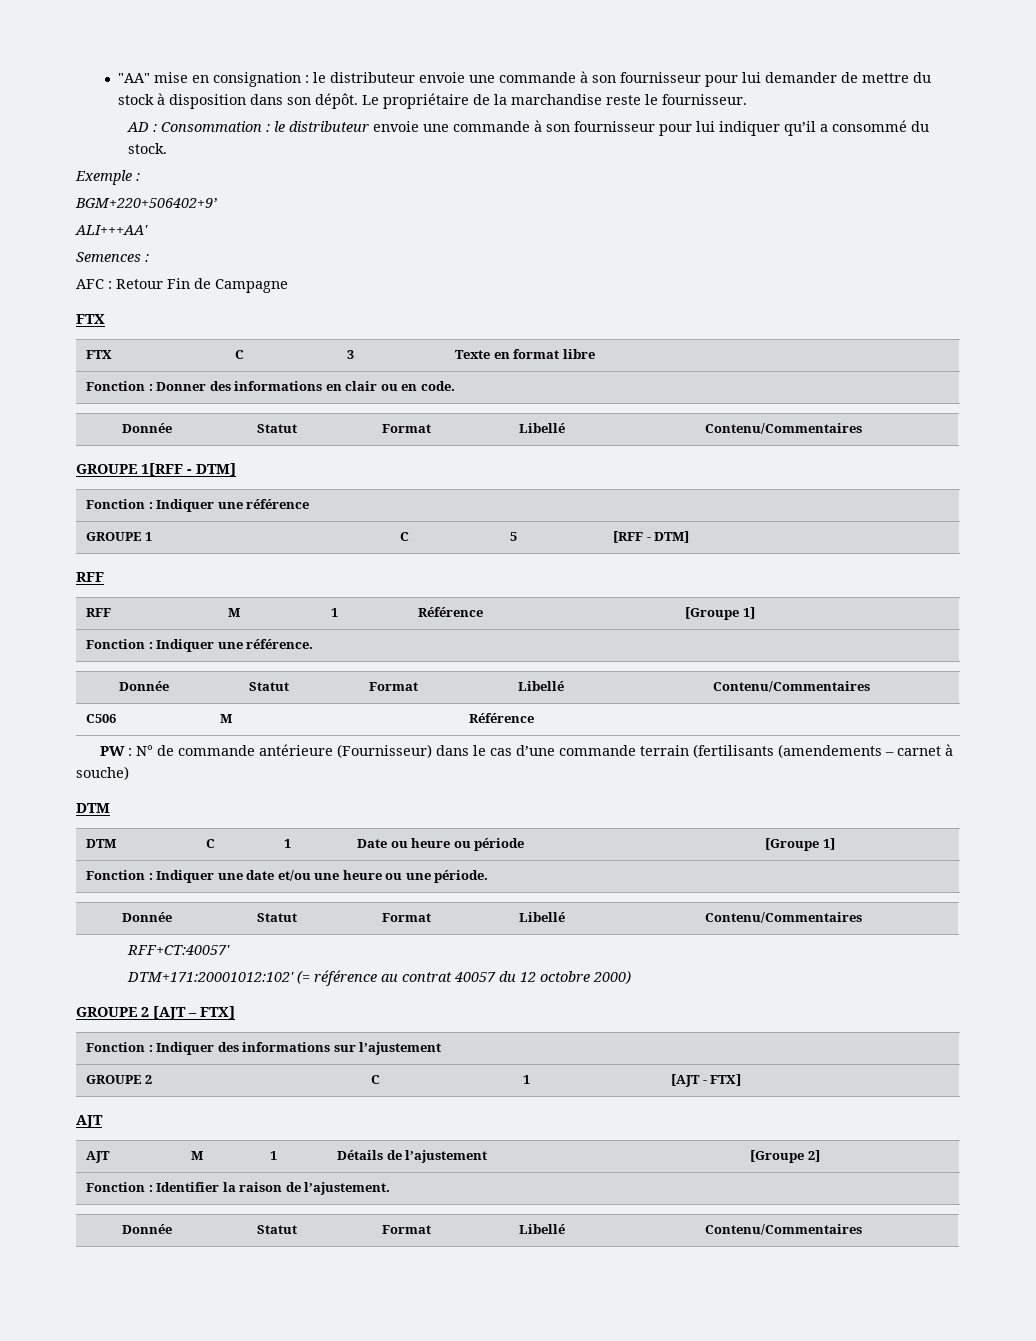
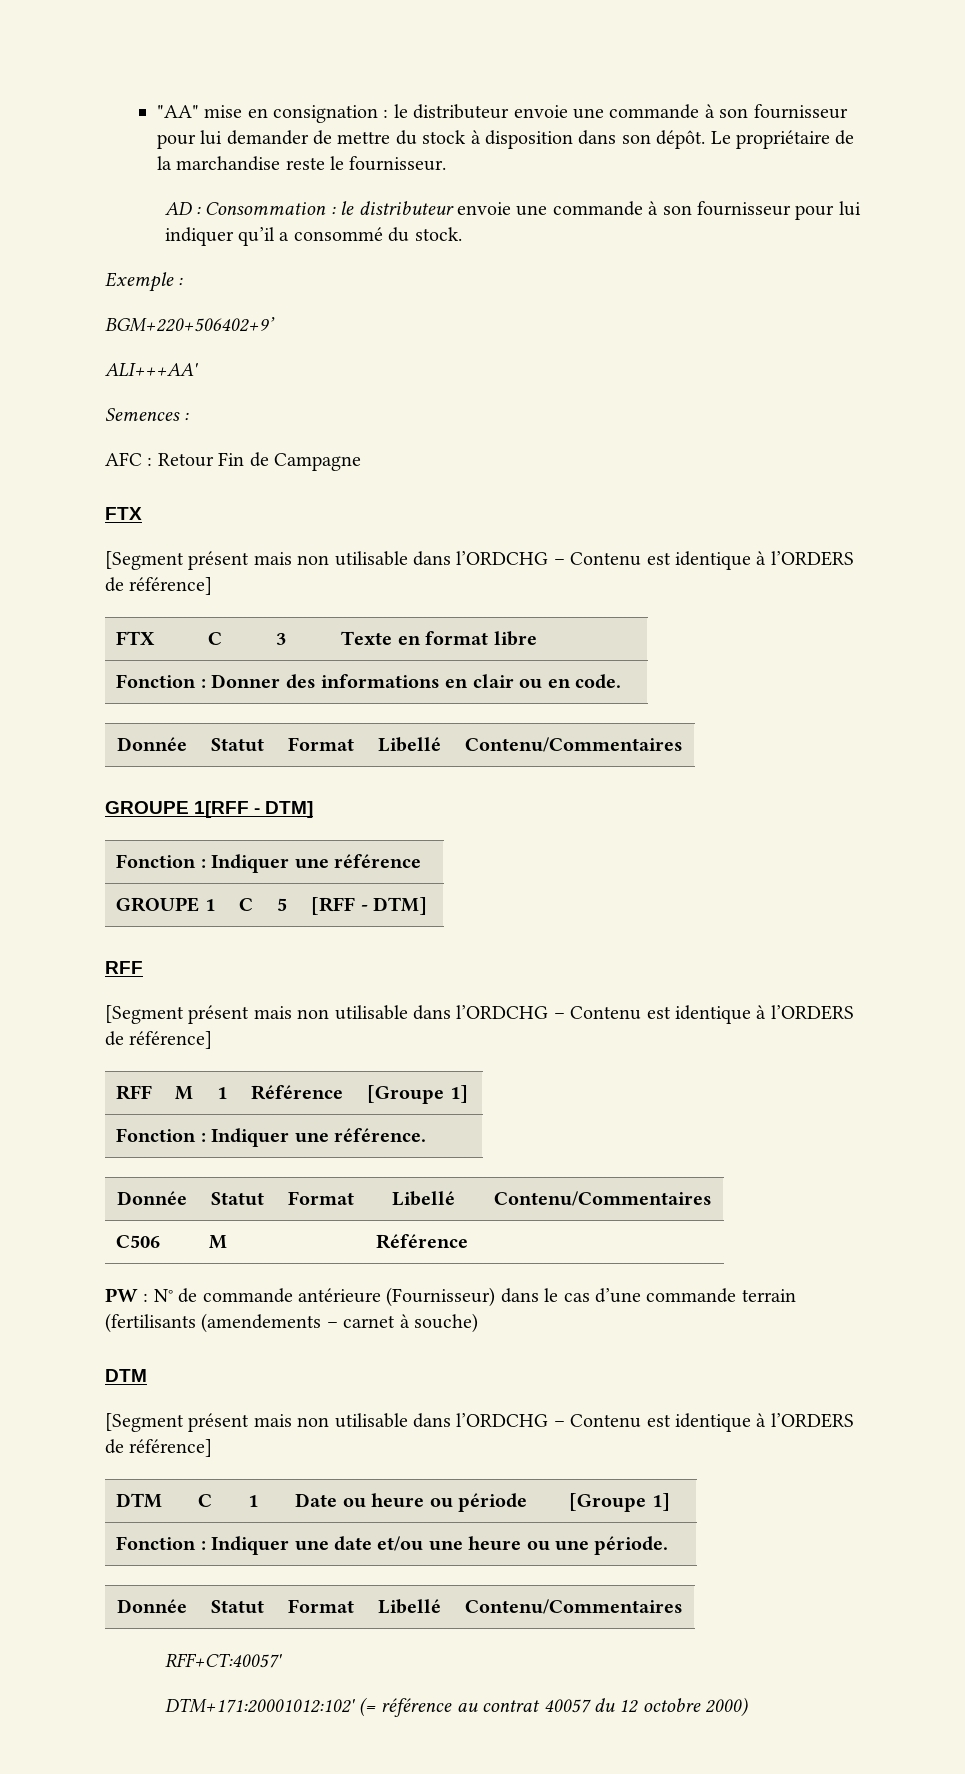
(105, 319) none -> [105,551,854,570] [105,577,213,595] // [Segment présent mais non utilisable dans l’ORDCHG – Contenu est identique à l’ORDERS de référence]
(104, 577) none -> [105,1005,854,1024] [105,1031,213,1049] // [Segment présent mais non utilisable dans l’ORDCHG – Contenu est identique à l’ORDERS de référence]
(110, 808) none -> [105,1413,854,1432] [105,1439,213,1457] // [Segment présent mais non utilisable dans l’ORDCHG – Contenu est identique à l’ORDERS de référence]
[76,1006,235,1020] [86,1042,442,1055] [86,1075,152,1084] [371,1075,381,1084] [523,1075,531,1084] [671,1074,742,1087] [76,1115,103,1128] [86,1151,111,1163] [191,1151,205,1160] [270,1151,278,1160] [337,1150,488,1163] [750,1150,820,1163] [86,1182,391,1195] [121,1224,172,1234] [257,1225,297,1234] [382,1225,431,1234] [518,1224,565,1234] [704,1224,862,1235] // GROUPE 2 [AJT – FTX] // Fonction : Indiquer des informations sur l’ajustement // GROUPE 2 | C | 1 | [AJT - FTX] // AJT // AJT | M | 1 | Détails de l’ajustement | [Groupe 2] // Fonction : Identifier la raison de l’ajustement. // Donnée | Statut | Format | Libellé | Contenu/Commentaires -> (749, 1707) none

